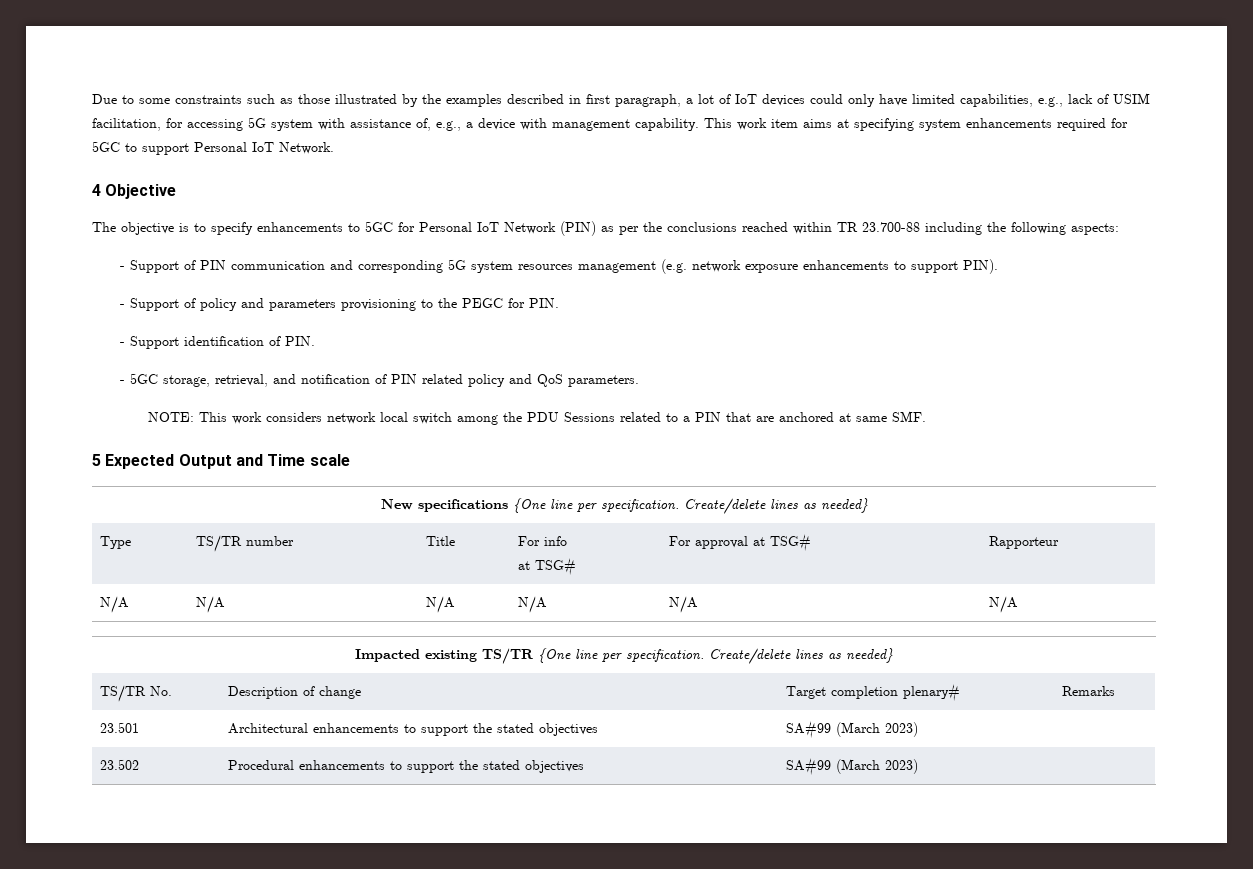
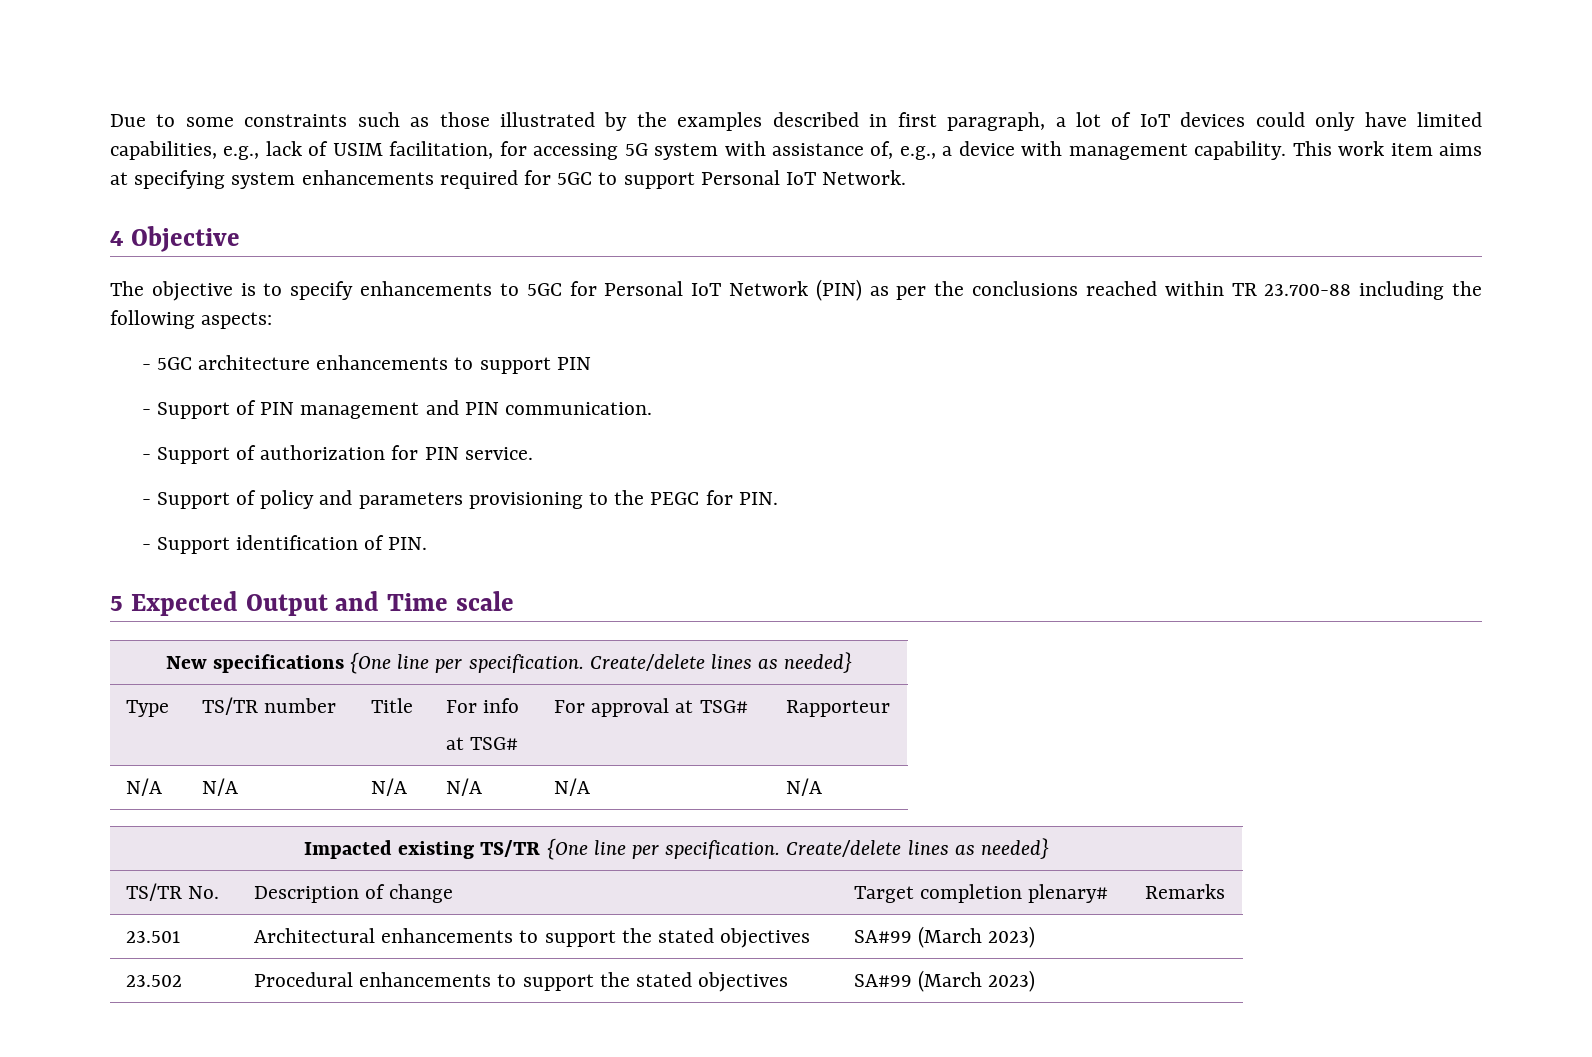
[129,259,998,274] Support of PIN communication and corresponding 5G system resources management (e.g. network exposure enhancements to support PIN). -> [156,355,591,374] [141,400,653,419] [141,445,533,464] 5GC architecture enhancements to support PIN // - Support of PIN management and PIN communication. // - Support of authorization for PIN service.
[119,373,639,387] [147,411,926,425] // - 5GC storage, retrieval, and notification of PIN related policy and QoS parameters. // NOTE: This work considers network local switch among the PDU Sessions related to a PIN that are anchored at same SMF. -> (428, 543) none

